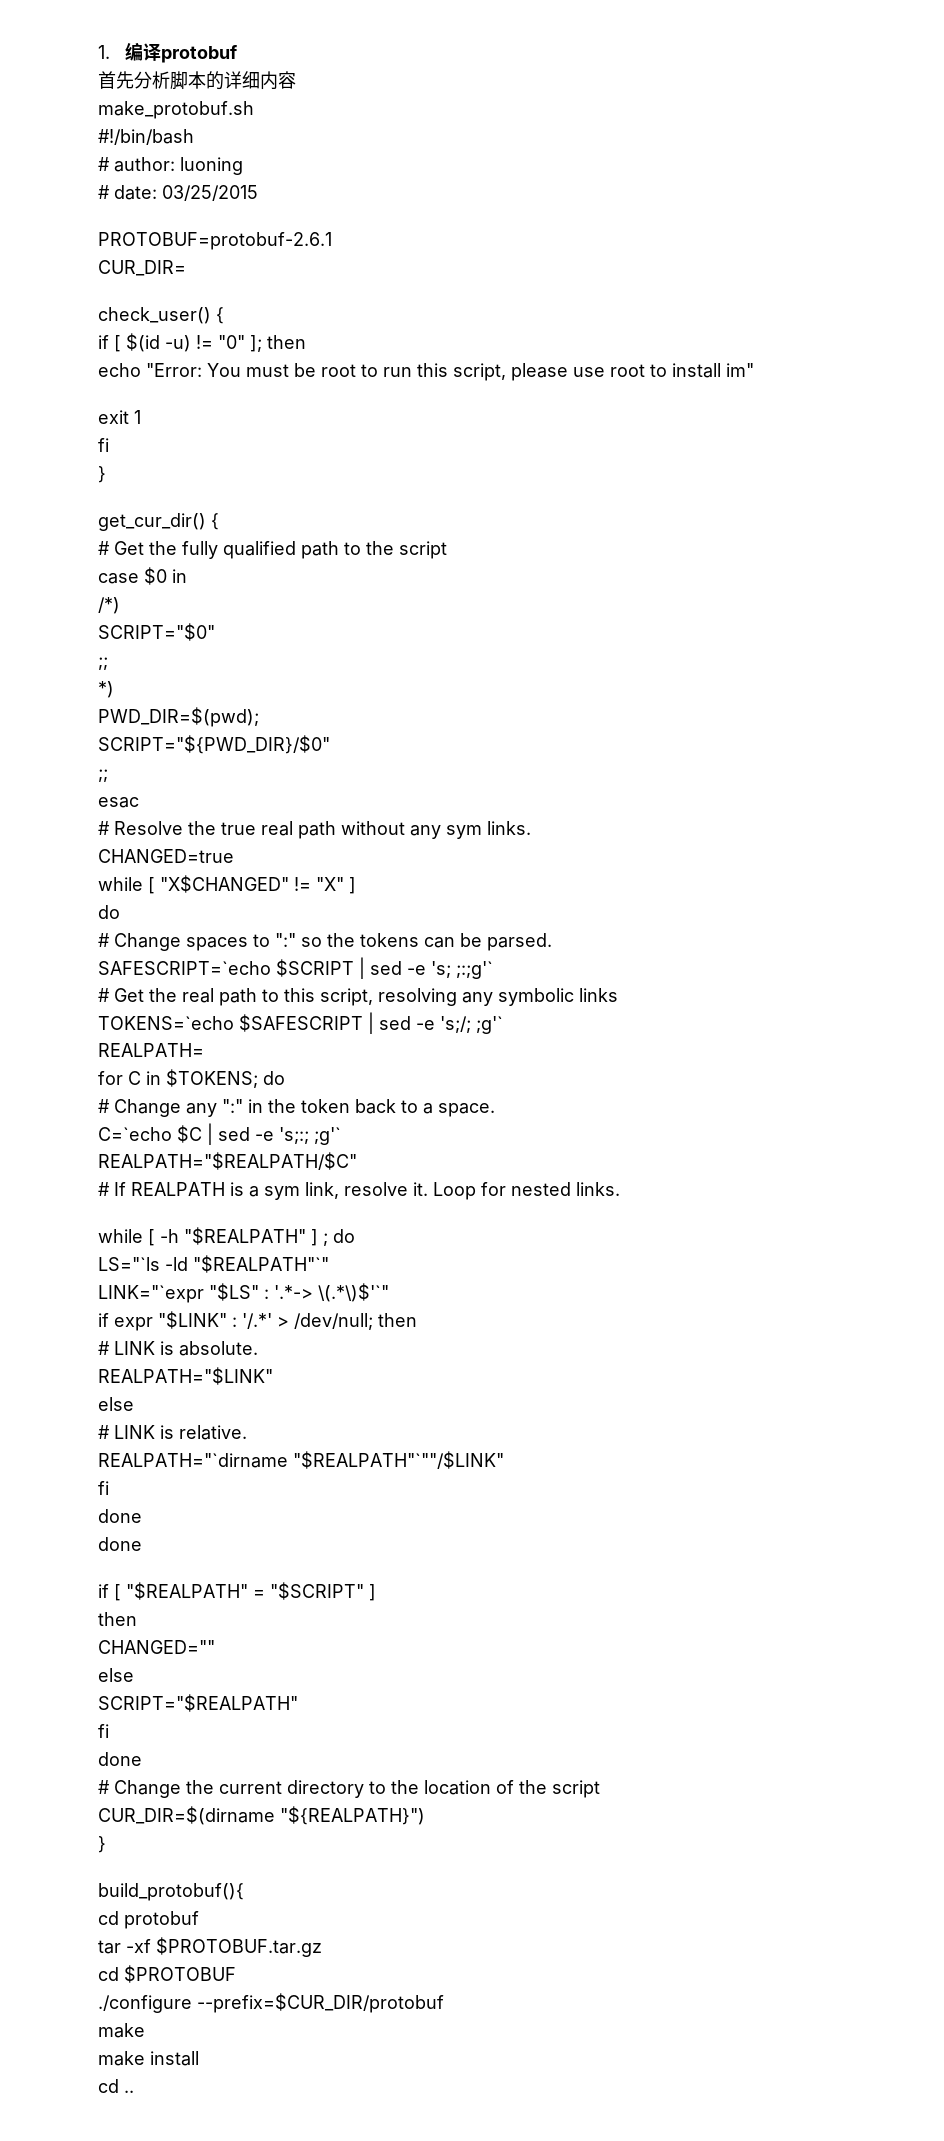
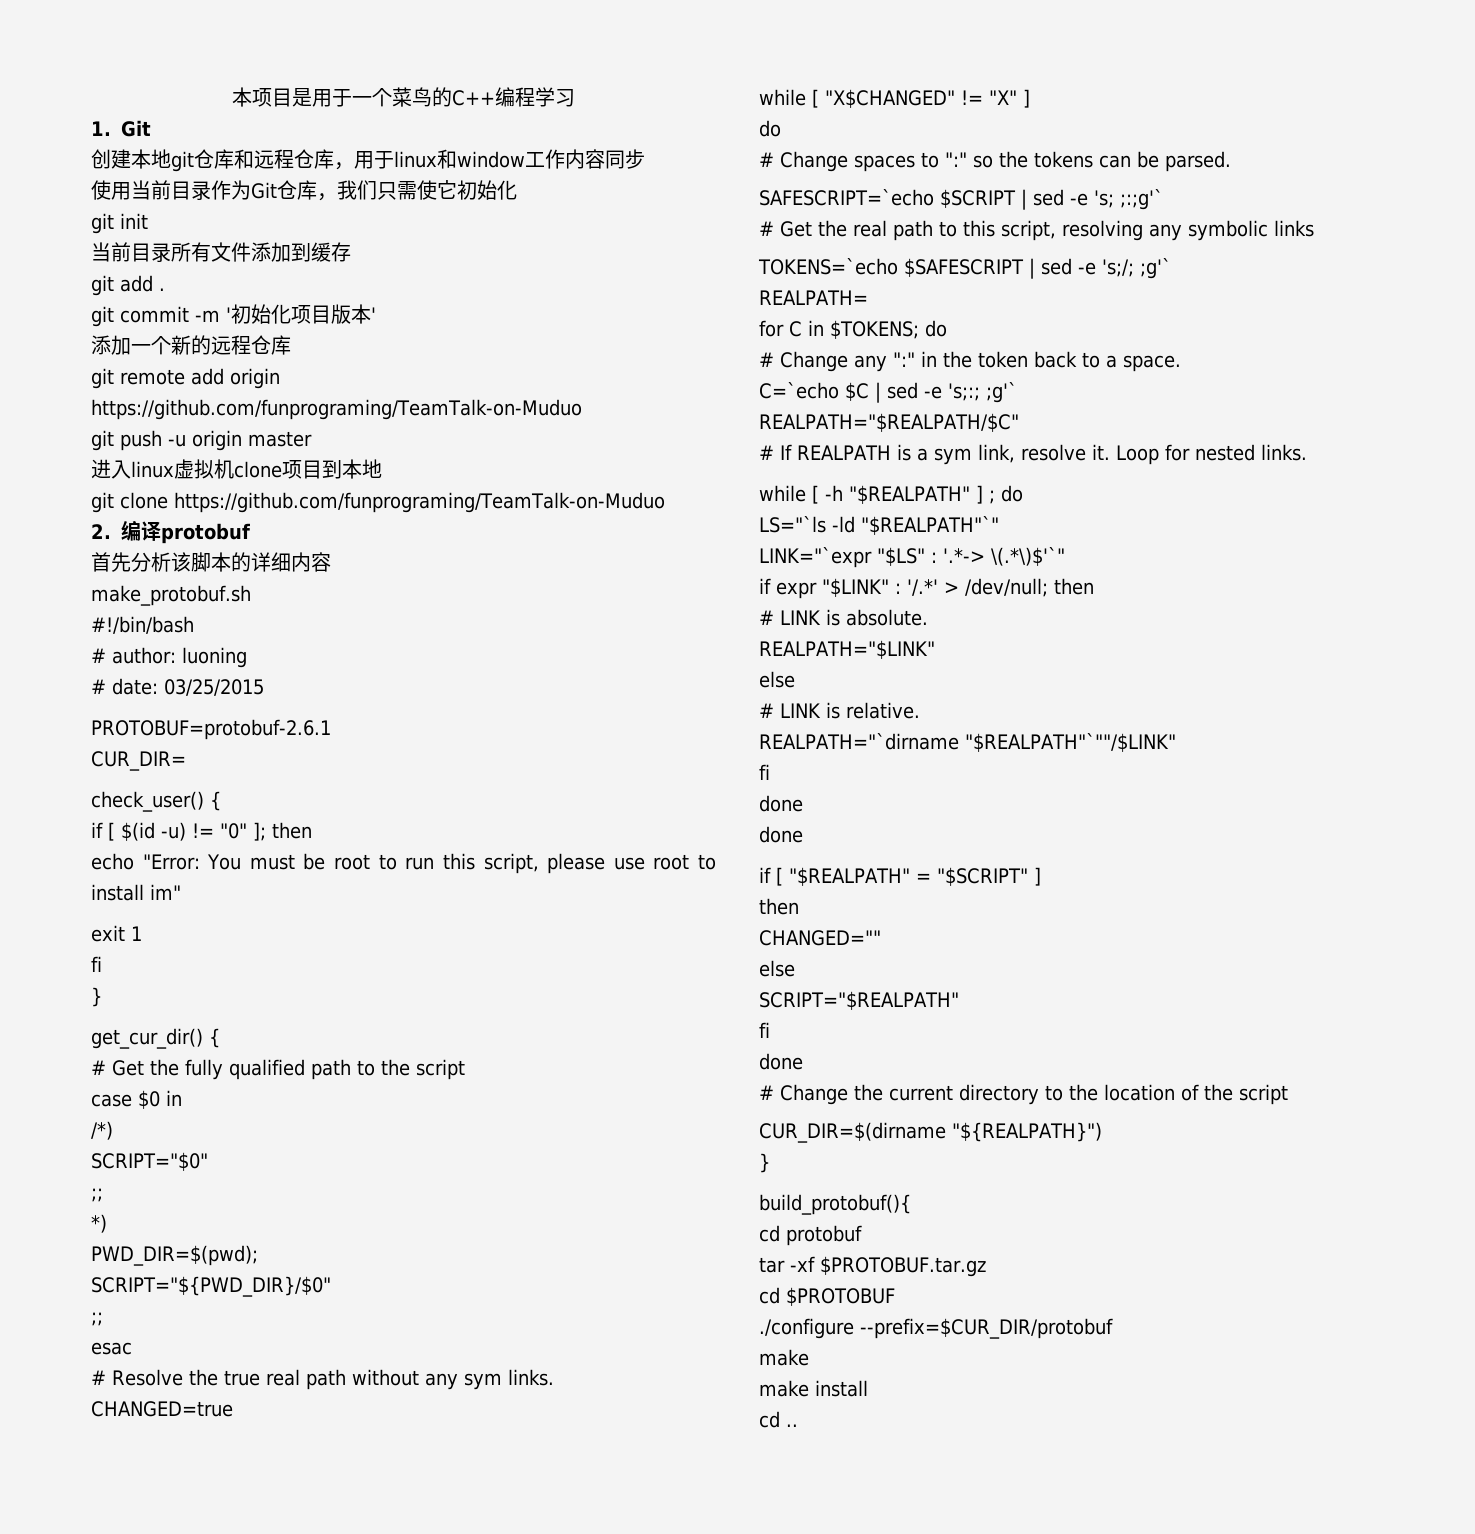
[98,45,110,59] 1. -> [232,87,575,107] [91,120,151,137] [91,149,645,172] [91,180,517,201] [91,213,148,234] [91,242,351,262] [91,275,165,296] [91,304,376,327] [91,335,291,355] [91,368,280,389] [91,399,582,420] [91,430,312,451] [91,459,382,479] [91,492,665,513] [91,524,111,539] 本项目是用于一个菜鸟的C++编程学习 // 1. Git // 创建本地git仓库和远程仓库，用于linux和window工作内容同步 // 使用当前目录作为Git仓库，我们只需使它初始化 // git init // 当前目录所有文件添加到缓存 // git add . // git commit -m '初始化项目版本' // 添加一个新的远程仓库 // git remote add origin https://github.com/funprograming/TeamTalk-on-Muduo // git push -u origin master // 进入linux虚拟机clone项目到本地 // git clone https://github.com/funprograming/TeamTalk-on-Muduo // 2.
(170, 80) none -> [171,552,191,572] 该

